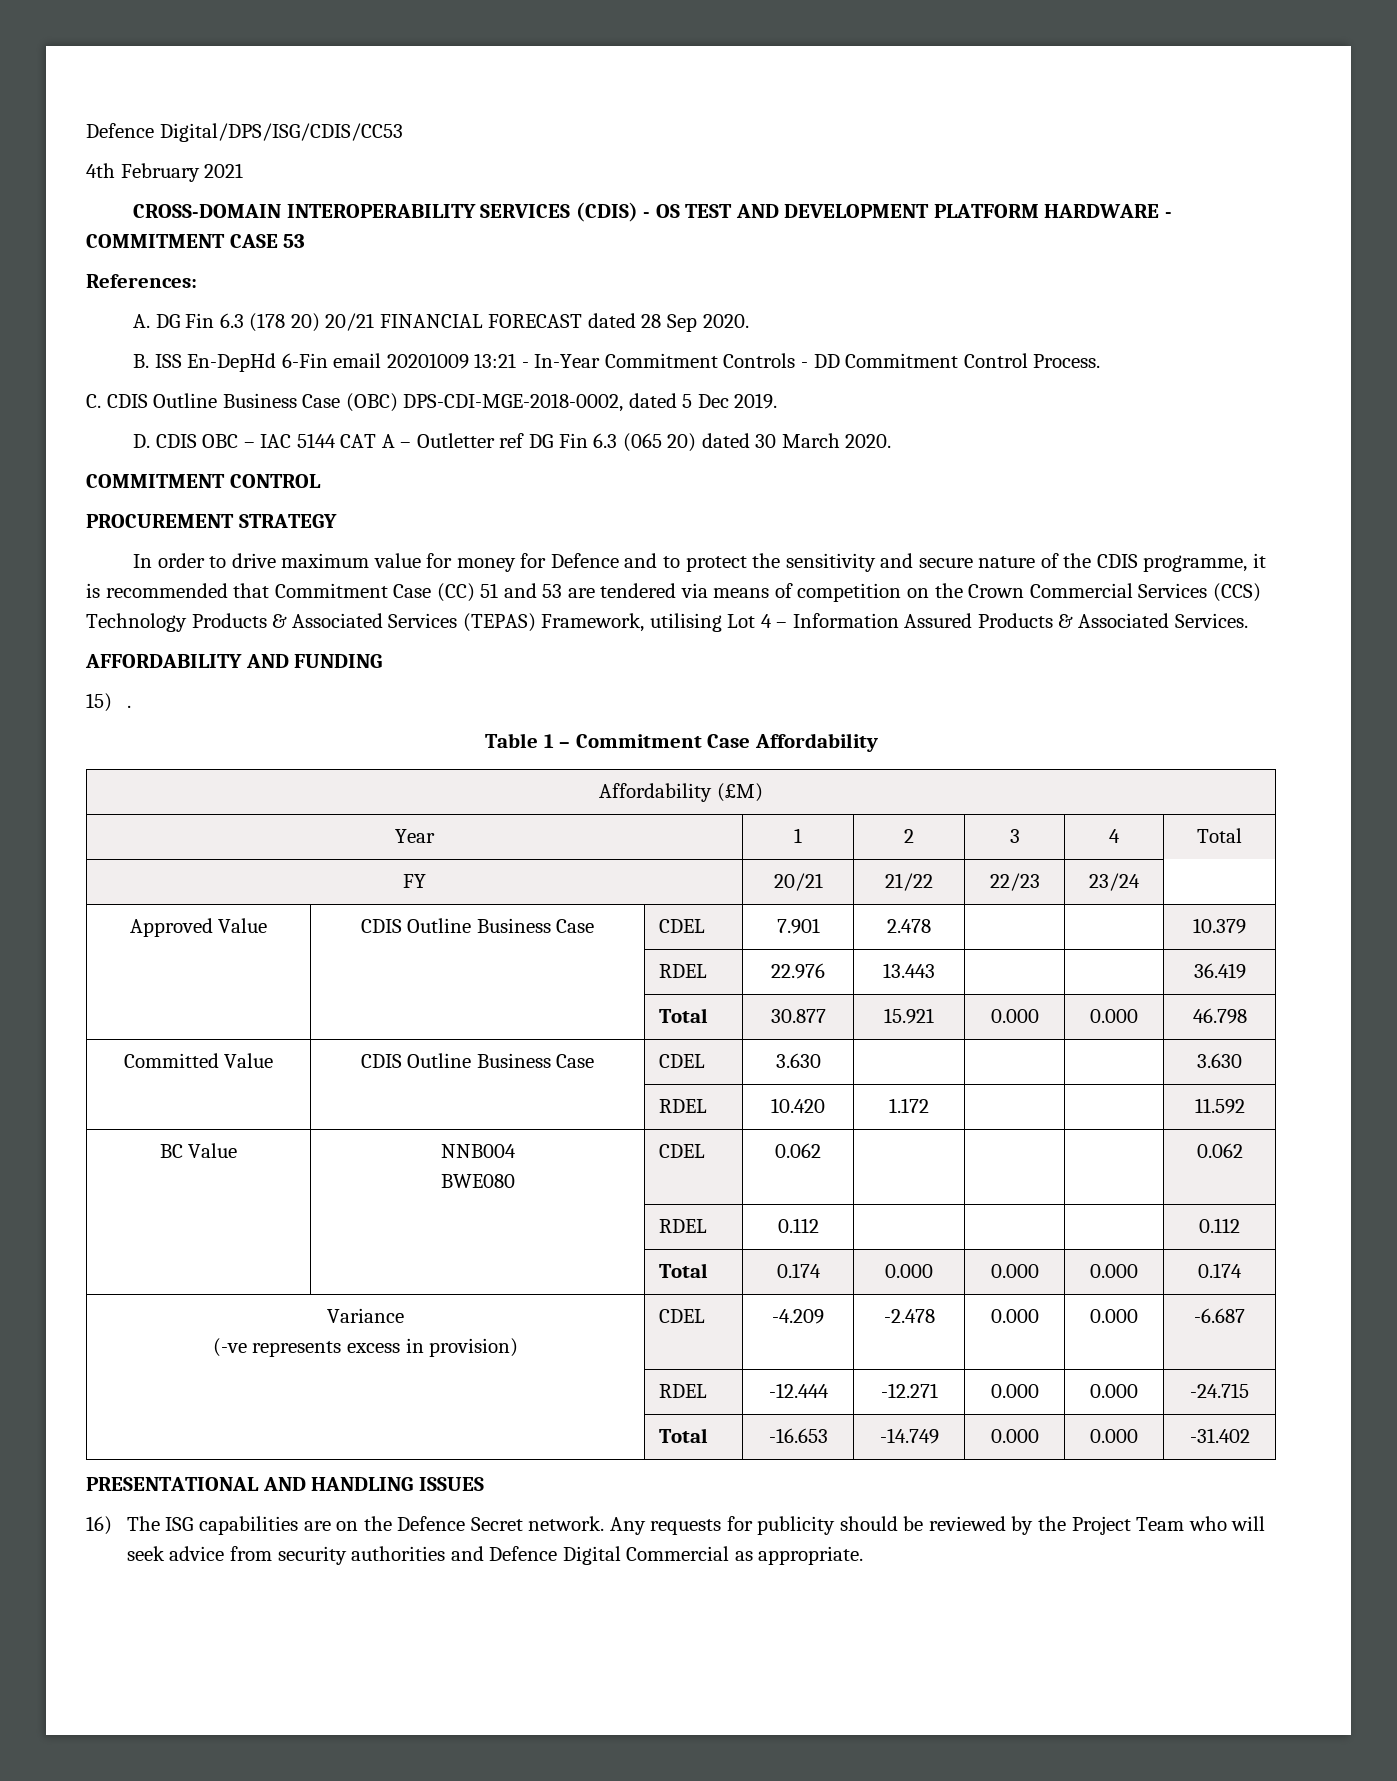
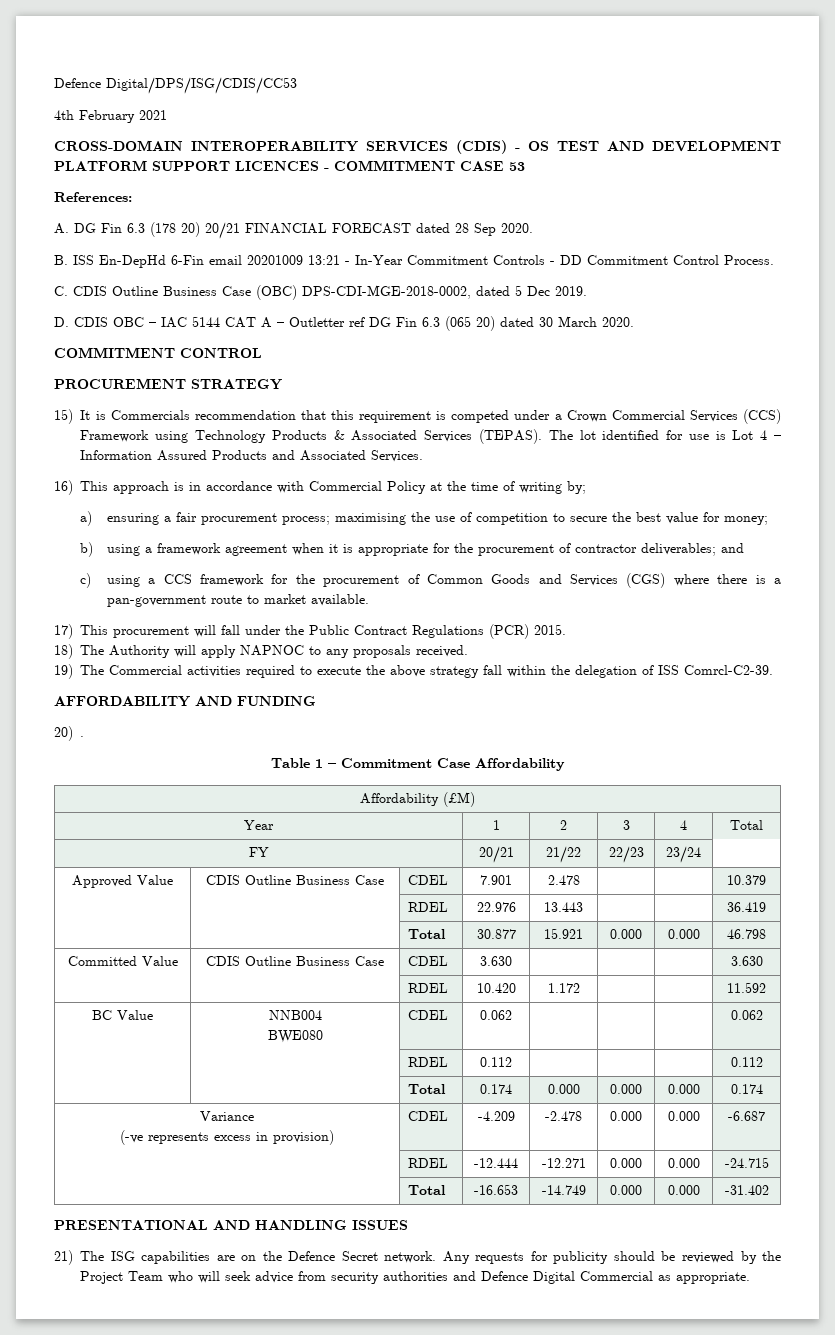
[1044,204,1160,218] HARDWARE -> [152,161,319,171] SUPPORT LICENCES
[133,553,1266,572] [86,583,963,602] In order to drive maximum value for money for Defence and to protect the sensitivity and secure nature of the CDIS programme, it is recommended that Commitment Case (CC) 51 and 53 are tendered via means of competition on the -> [54,409,562,424] 15) It is Commercials recommendation that this requirement is competed under a
(1261, 592) none -> [80,430,189,443] Framework using
[462,613,722,632] (TEPAS) Framework, utilising -> [478,429,726,444] (TEPAS). The lot identified for use is
[1058,614,1074,628] & -> [272,450,296,460] and
(1248, 620) none -> [54,480,587,495] [80,511,768,526] [80,542,744,557] [80,573,782,588] [106,594,369,607] [54,624,567,639] [54,644,469,659] [54,664,774,679] // 16) This approach is in accordance with Commercial Policy at the time of writing by; // a) ensuring a fair procurement process; maximising the use of competition to secure the best value for money; // b) using a framework agreement when it is appropriate for the procurement of contractor deliverables; and // c) using a CCS framework for the procurement of Common Goods and Services (CGS) where there is a pan-government route to market available. // 17) This procurement will fall under the Public Contract Regulations (PCR) 2015. // 18) The Authority will apply NAPNOC to any proposals received. // 19) The Commercial activities required to execute the above strategy fall within the delegation of ISS Comrcl-C2-39.
[86,693,112,712] 15) -> [54,726,73,741] 20)
[86,1516,112,1535] 16) -> [54,1250,73,1265] 21)

